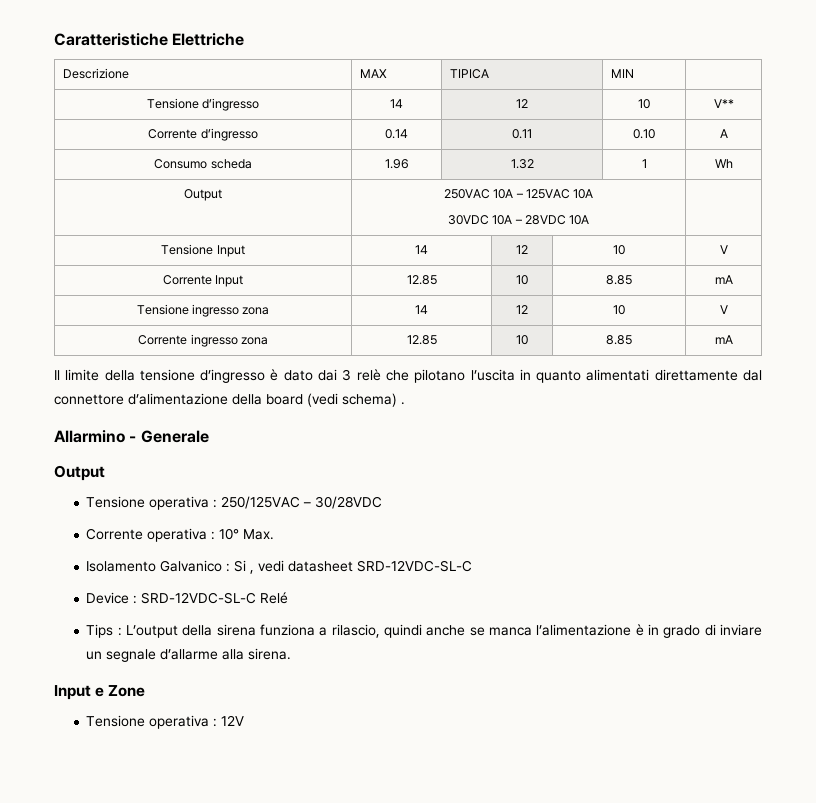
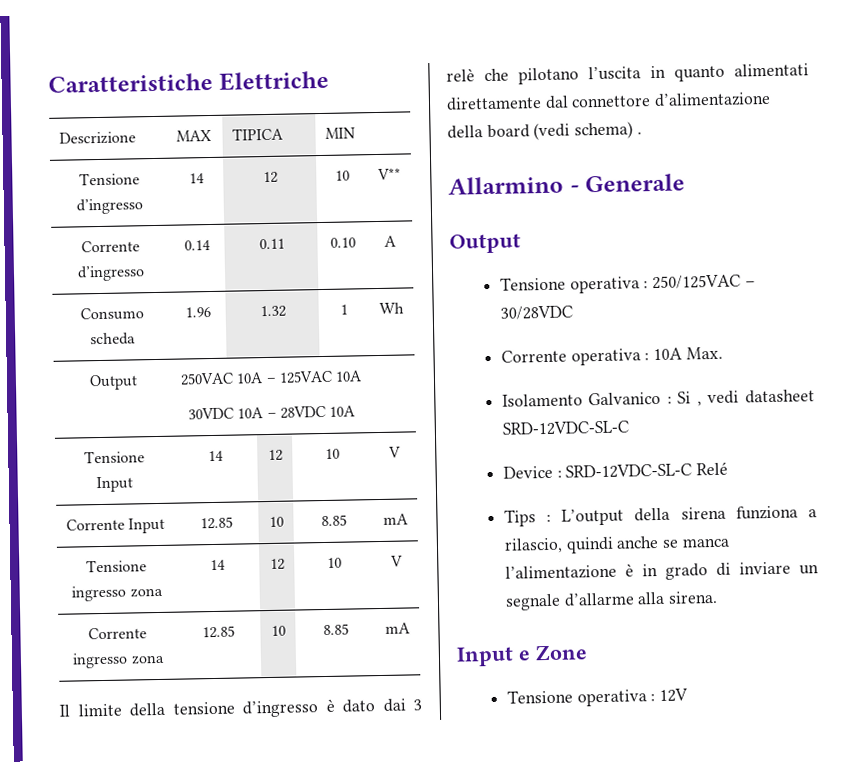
[219,528,240,540] 10° -> [653,347,684,361] 10A

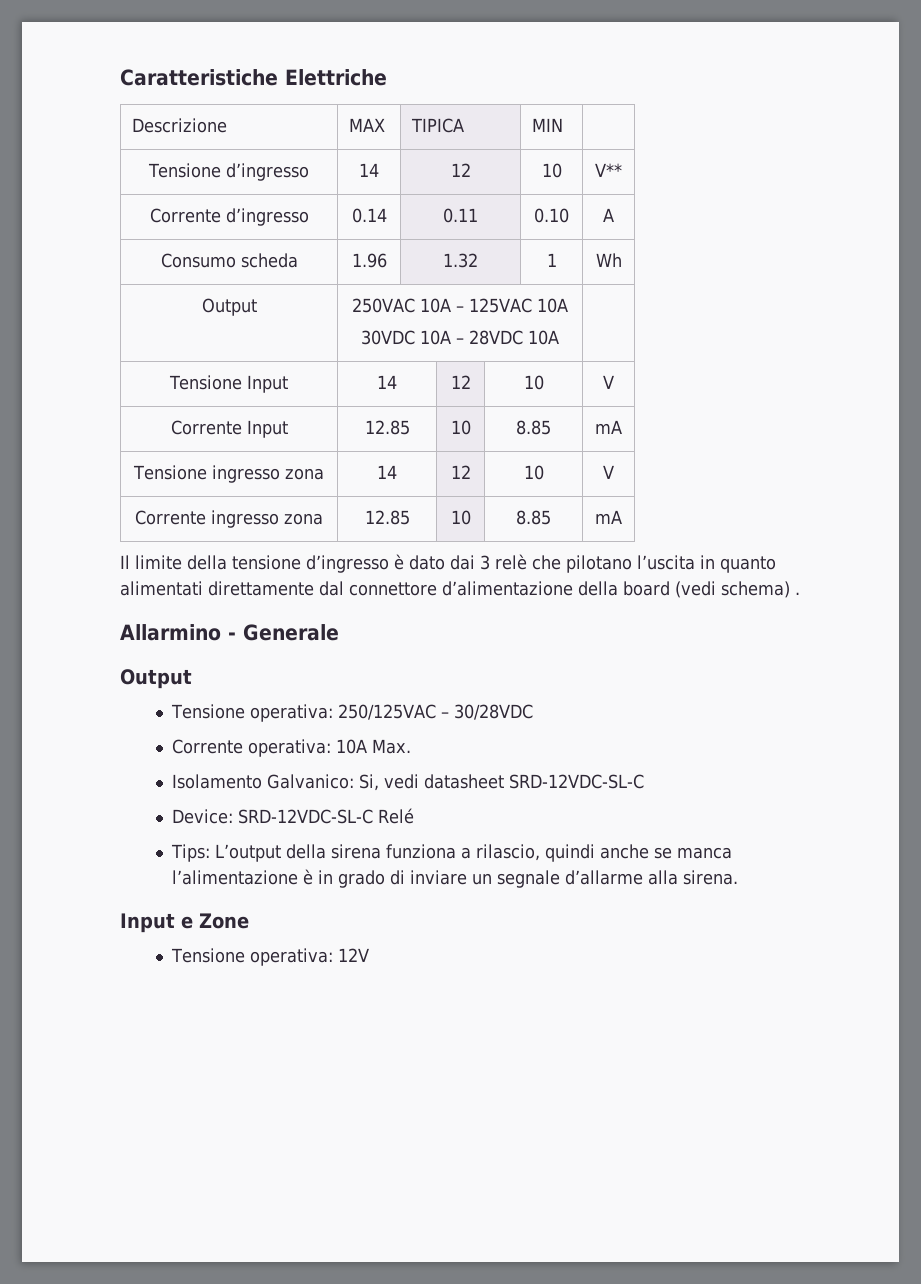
[569,276,649,294] operativa : -> [250,704,334,722] operativa:
[570,348,650,366] operativa : -> [248,739,332,757] operativa:
[588,391,702,407] Galvanico : Si , -> [267,774,380,791] Galvanico: Si,
[502,465,562,479] Device : -> [172,809,234,824] Device:
[503,509,552,527] Tips : -> [171,844,211,862] Tips:
[576,689,656,707] operativa : -> [250,948,334,966] operativa:

